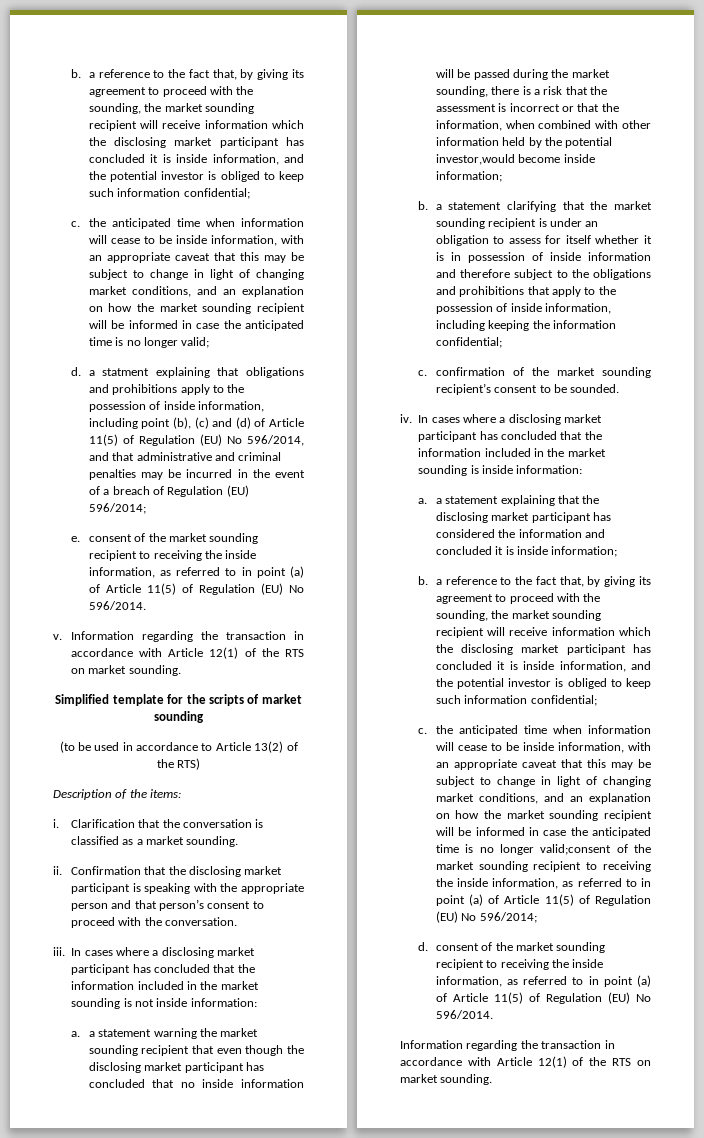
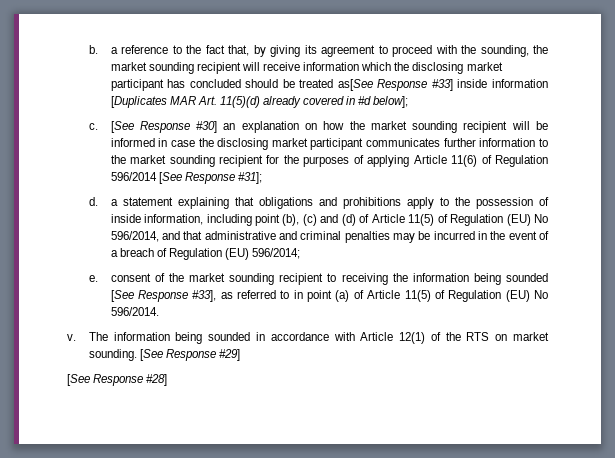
[150,154,304,165] [88,171,304,182] [88,188,250,199] [70,218,304,229] [88,235,304,246] [88,252,305,263] [88,269,304,280] [88,286,217,297] it is inside information, and the potential investor is obliged to keep such information confidential; // c. the anticipated time when information will cease to be inside information, with an appropriate caveat that this may be subject to change in light of changing market conditions, and -> [245,79,548,91] [110,96,409,108] [88,121,218,133] should be treated as[See Response #33] inside information [Duplicates MAR Art. 11(5)(d) already covered in #d below]; // c. [See Response #30]
[244,320,304,331] [88,337,210,348] anticipated time is no longer valid; -> [217,138,548,150] [110,155,548,167] [110,172,262,184] disclosing market participant communicates further information to the market sounding recipient for the purposes of applying Article 11(6) of Regulation 596/2014 [See Response #31];
[102,368,150,376] statment -> [122,197,173,206] statement
[225,550,257,559] [88,567,155,578] inside information, -> [412,273,549,285] [110,290,217,302] information being sounded [See Response #33],
[70,631,286,642] Information regarding the transaction -> [88,332,251,344] The information being sounded
[55,694,302,706] [154,711,204,723] [59,741,298,753] [156,758,201,770] [53,789,182,800] [53,819,264,828] [70,836,239,847] [53,866,283,877] [70,883,304,894] [70,899,264,911] [70,917,238,928] [53,947,256,958] [71,964,255,975] [71,981,259,990] [71,998,257,1009] [70,1028,259,1039] [88,1045,305,1056] [88,1062,264,1073] [88,1079,304,1088] [435,69,610,80] [435,86,608,97] [435,103,619,112] [435,120,651,131] [435,137,613,148] [435,154,595,165] [435,171,502,182] [417,201,652,212] [435,218,599,229] [435,235,652,246] [435,252,651,263] [435,269,651,280] [435,286,616,297] [435,303,611,314] [435,320,616,331] [435,337,502,348] [417,367,651,378] [435,383,620,395] [400,414,603,425] [418,431,602,442] [418,448,606,457] [418,465,583,476] [417,495,600,506] [435,512,611,523] [435,529,605,538] [435,546,618,557] [417,576,651,587] [435,593,601,604] [435,610,601,621] [435,627,651,638] [435,644,651,655] [435,661,651,672] [435,678,651,689] [435,695,597,706] [417,725,651,736] [435,742,651,753] [435,759,651,770] [435,776,651,787] [435,793,651,804] [435,810,652,821] [435,827,651,838] [435,844,651,855] [435,861,651,872] [435,878,651,889] [435,894,651,906] [435,911,537,923] [417,942,606,953] [435,959,604,970] [435,975,651,987] [435,992,651,1004] [435,1010,493,1019] [400,1040,615,1051] [400,1056,651,1068] [400,1074,493,1085] // Simplified template for the scripts of market sounding // (to be used in accordance to Article 13(2) of the RTS) // Description of the items: // i. Clarification that the conversation is classified as a market sounding. // ii. Confirmation that the disclosing market participant is speaking with the appropriate person and that person’s consent to proceed with the conversation. // iii. In cases where a disclosing market participant has concluded that the information included in the market sounding is not inside information: // a. a statement warning the market sounding recipient that even though the disclosing market participant has concluded that no inside information will be passed during the market sounding, there is a risk that the assessment is incorrect or that the information, when combined with other information held by the potential investor,would become inside information; // b. a statement clarifying that the market sounding recipient is under an obligation to assess for itself whether it is in possession of inside information and therefore subject to the obligations and prohibitions that apply to the possession of inside information, including keeping the information confidential; // c. confirmation of the market sounding recipient’s consent to be sounded. // iv. In cases where a disclosing market participant has concluded that the information included in the market sounding is inside information: // a. a statement explaining that the disclosing market participant has considered the information and concluded it is inside information; // b. a reference to the fact that, by giving its agreement to proceed with the sounding, the market sounding recipient will receive information which the disclosing market participant has concluded it is inside information, and the potential investor is obliged to keep such information confidential; // c. the anticipated time when information will cease to be inside information, with an appropriate caveat that this may be subject to change in light of changing market conditions, and an explanation on how the market sounding recipient will be informed in case the anticipated time is no longer valid;consent of the market sounding recipient to receiving the inside information, as referred to in point (a) of Article 11(5) of Regulation (EU) No 596/2014; // d. consent of the market sounding recipient to receiving the inside information, as referred to in point (a) of Article 11(5) of Regulation (EU) No 596/2014. // Information regarding the transaction in accordance with Article 12(1) of the RTS on market sounding. -> [139,349,241,361] [67,374,168,386] [See Response #29] // [See Response #28]

